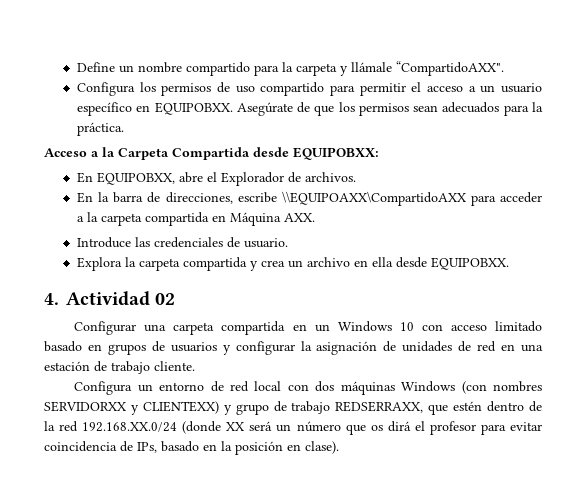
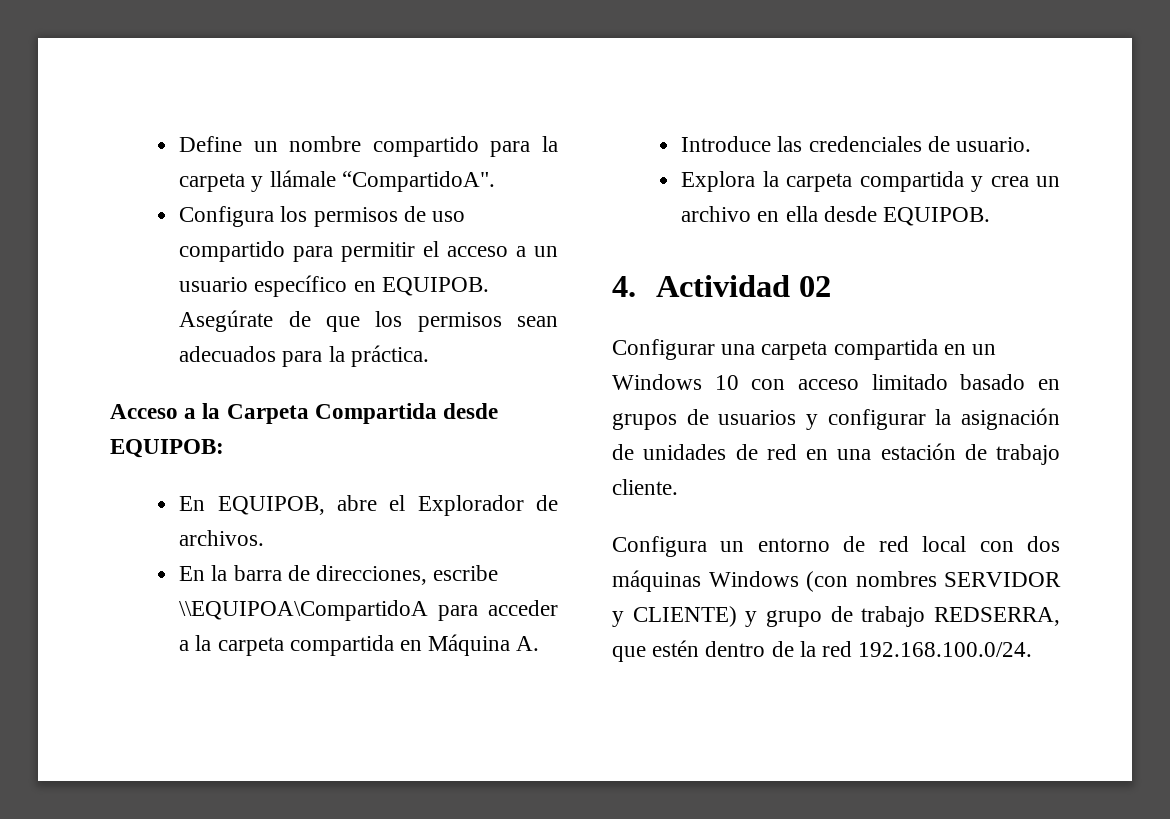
[396,61,505,76] “CompartidoAXX". -> [341,171,495,192] “CompartidoA".
[154,102,233,115] EQUIPOBXX. -> [381,277,489,296] EQUIPOB.
[293,147,379,160] [77,172,176,185] EQUIPOBXX: // En EQUIPOBXX, -> [110,439,224,458] [179,496,325,515] EQUIPOB: // En EQUIPOB,
[281,191,467,206] \\EQUIPOAXX\CompartidoAXX -> [179,600,429,621] \\EQUIPOA\CompartidoA
[284,213,316,222] AXX. -> [516,636,540,651] A.
[431,257,510,270] EQUIPOBXX. -> [882,207,990,226] EQUIPOB.
[44,401,219,415] SERVIDORXX y CLIENTEXX) -> [944,572,1061,587] [612,606,737,627] SERVIDOR y CLIENTE)
[335,401,424,413] REDSERRAXX, -> [934,607,1060,626] REDSERRA,
[82,421,542,435] [44,441,339,455] 192.168.XX.0/24 (donde XX será un número que os dirá el profesor para evitar coincidencia de IPs, basado en la posición en clase). -> [858,642,1033,657] 192.168.100.0/24.

